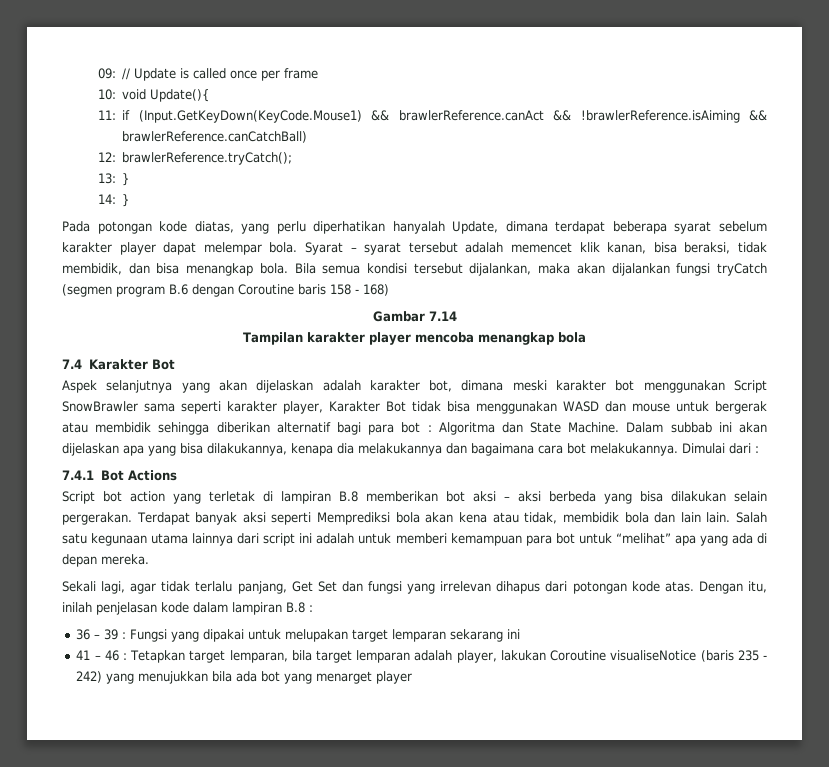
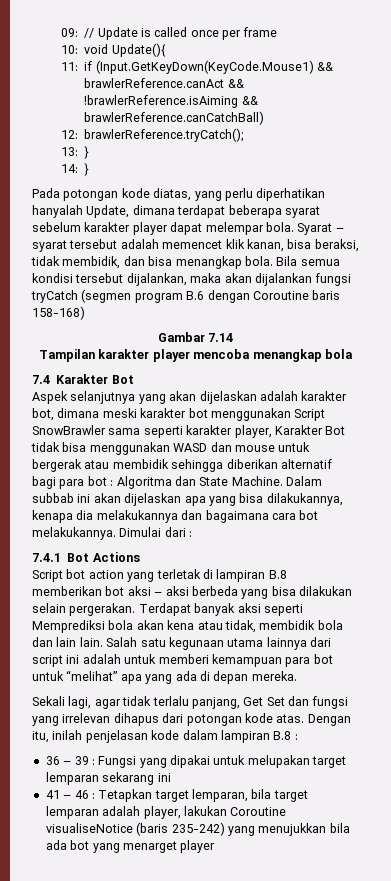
[330,284,389,296] 158 - 168) -> [32,306,85,320] 158-168)
[737,650,768,661] [76,671,103,683] 235 - 242) -> [171,822,225,836] 235-242)

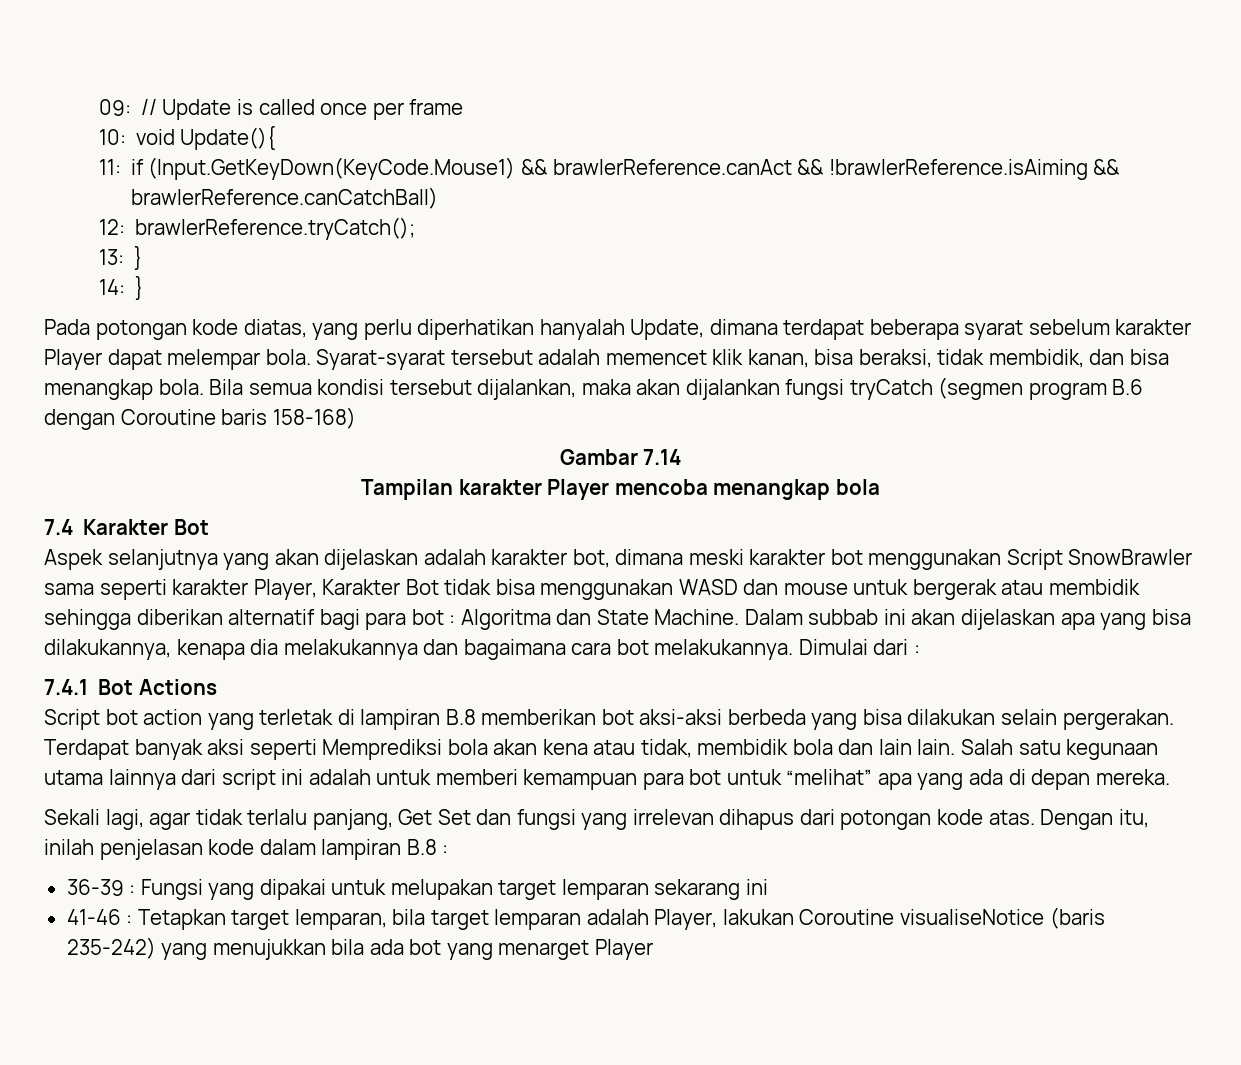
[132,222,168,235] player -> [44,349,102,370] Player
[297,223,344,235] [32,240,67,252] Syarat – syarat -> [316,349,446,370] Syarat-syarat
[152,349,190,362] player -> [547,479,610,500] Player
[234,425,272,438] player, -> [253,579,317,600] Player,
[127,586,189,596] aksi – aksi -> [639,709,723,725] aksi-aksi
[45,756,89,765] 36 – 39 -> [66,879,124,896] 36-39
[45,790,89,799] 41 – 46 -> [66,909,121,925] 41-46
[143,806,181,819] player, -> [654,909,718,930] Player,
[180,840,216,853] player -> [594,939,653,960] Player

